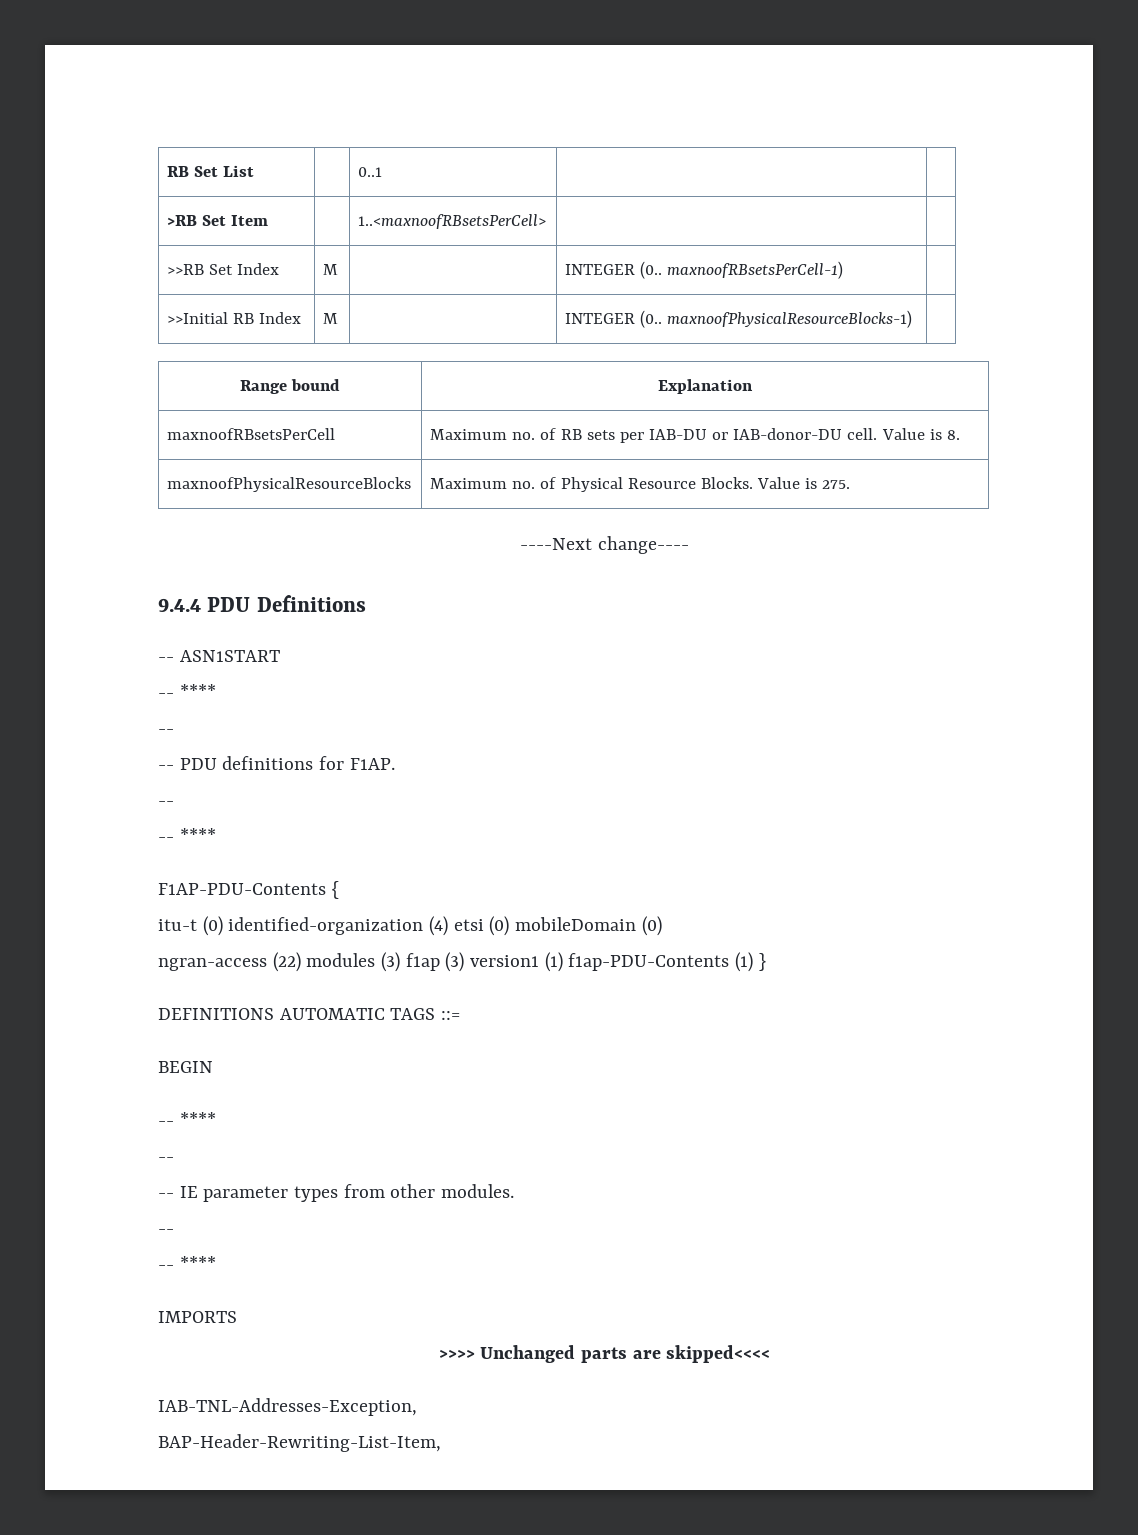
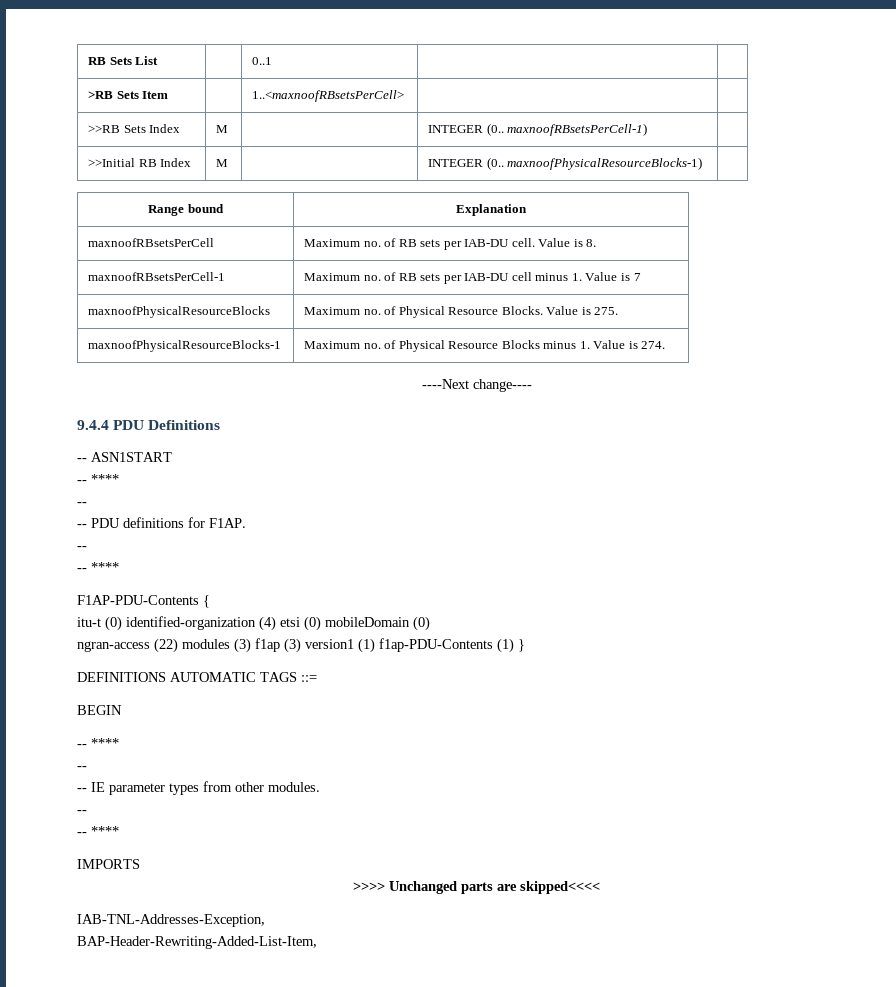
[167,166,219,177] RB Set -> [88,57,132,65] RB Sets
[202,215,227,226] Set -> [116,91,139,99] Sets
[209,264,234,275] Set -> [123,125,146,133] Sets
[712,428,843,440] or IAB-donor-DU -> (510, 243) none
(960, 435) none -> [88,272,226,281] [304,272,641,284] // maxnoofRBsetsPerCell-1 | Maximum no. of RB sets per IAB-DU cell minus 1. Value is 7
(851, 484) none -> [88,340,282,352] [304,340,666,352] // maxnoofPhysicalResourceBlocks-1 | Maximum no. of Physical Resource Blocks minus 1. Value is 274.
[158,1434,441,1452] BAP-Header-Rewriting-List-Item, -> [77,936,317,949] BAP-Header-Rewriting-Added-List-Item,

